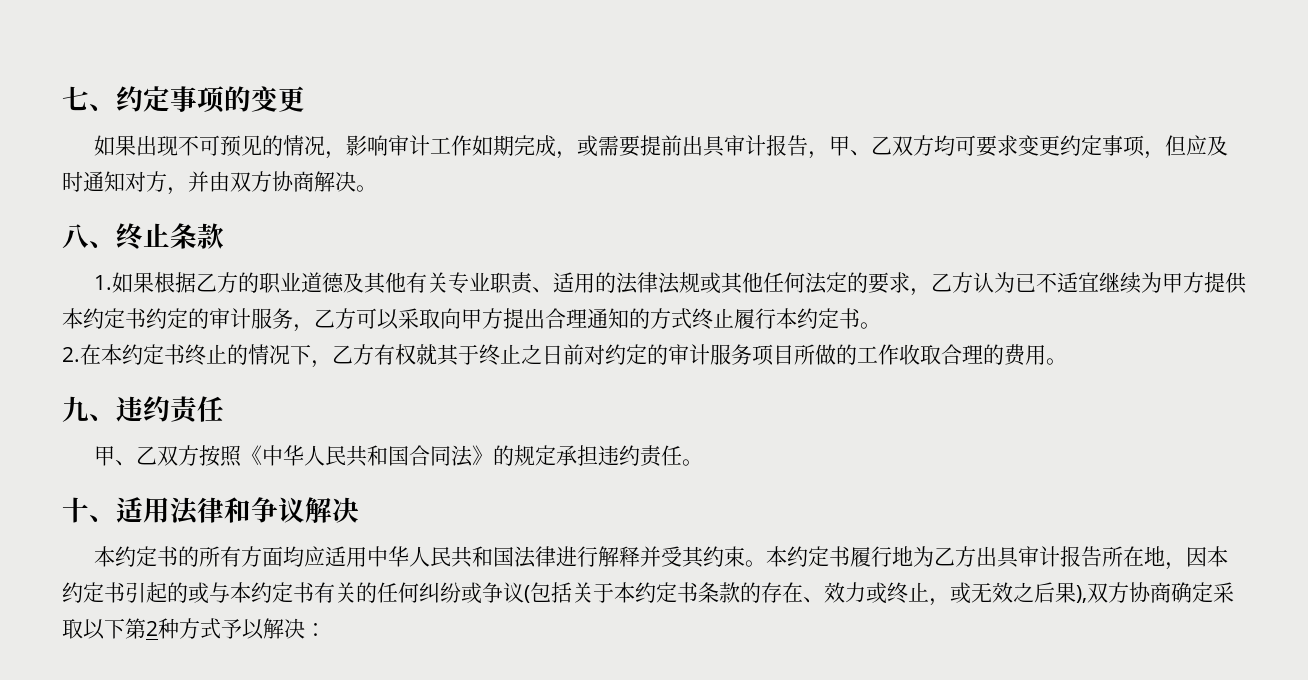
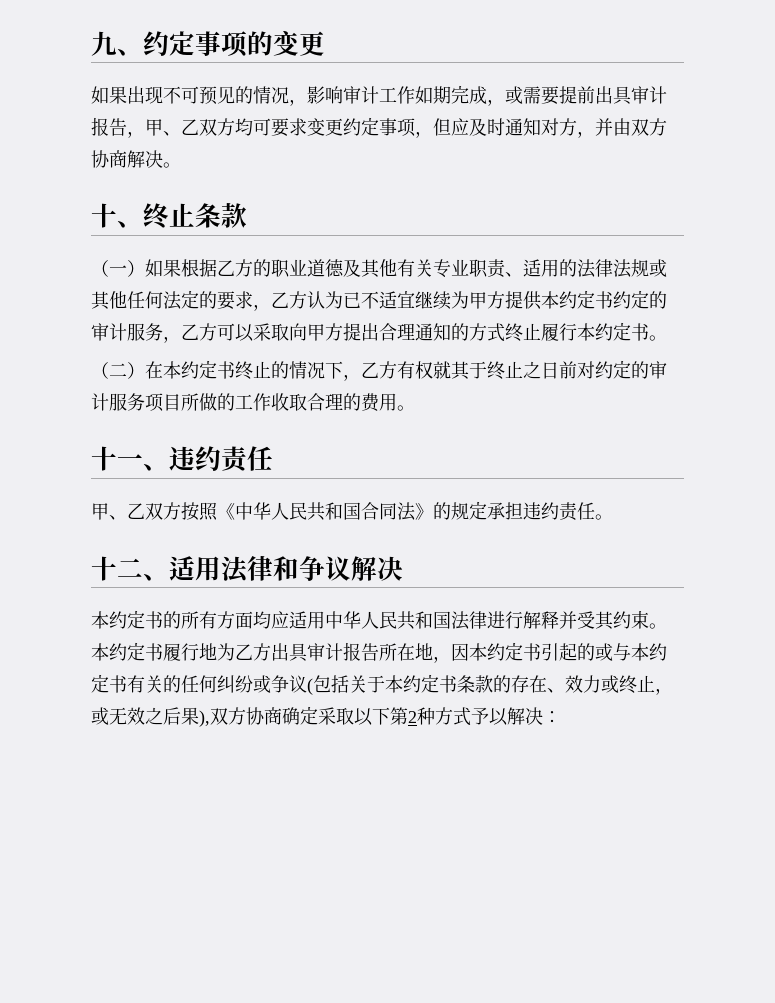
[62,86,89,111] 七 -> [91,31,117,56] 九
[62,224,89,249] 八 -> [91,203,117,228] 十
[93,275,112,290] 1. -> [91,260,145,277] （一）
[62,347,80,362] 2. -> [91,362,145,379] （二）
[62,396,89,422] 九 -> [91,446,143,471] 十一
(89, 510) none -> [117,558,143,578] 二

